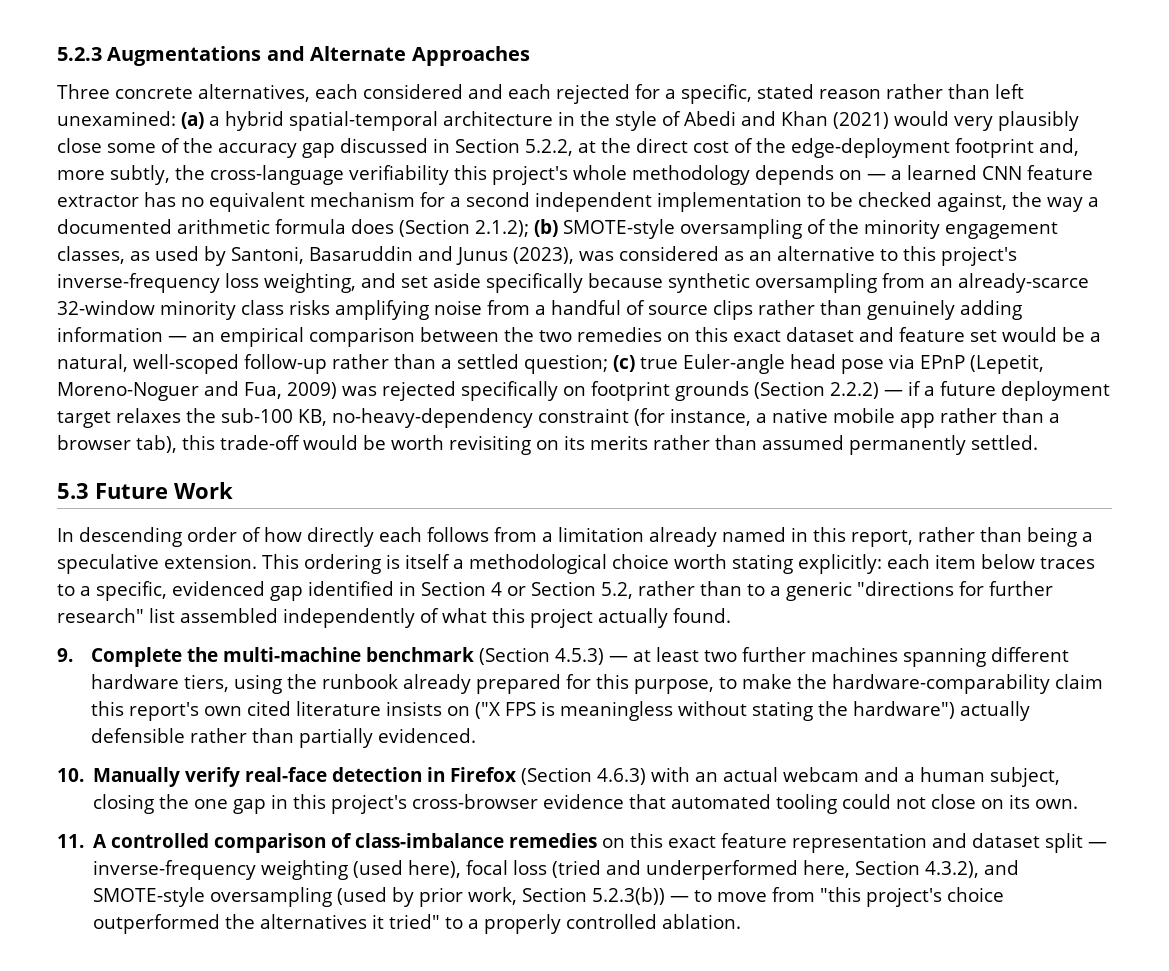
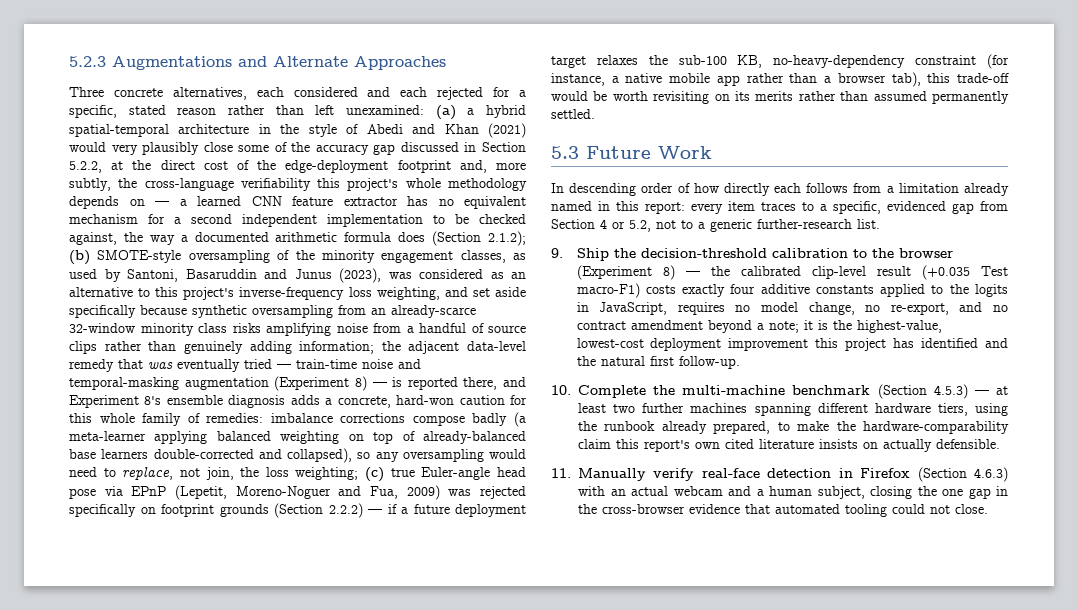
[57,327,1101,347] [57,354,608,374] information — an empirical comparison between the two remedies on this exact dataset and feature set would be a natural, well-scoped follow-up rather than a settled question; -> [299,341,526,354] [69,359,421,372] [69,376,526,391] [69,395,527,408] [69,412,526,427] [69,431,526,444] [69,448,526,463] [69,467,359,480] information; the adjacent data-level remedy that was eventually tried — train-time noise and temporal-masking augmentation (Experiment 8) — is reported there, and Experiment 8's ensemble diagnosis adds a concrete, hard-won caution for this whole family of remedies: imbalance corrections compose badly (a meta-learner applying balanced weighting on top of already-balanced base learners double-corrected and collapsed), so any oversampling would need to replace, not join, the loss weighting;
[851,527,1093,547] [57,554,1035,574] report, rather than being a speculative extension. This ordering is itself a methodological choice worth stating explicitly: each item below -> [645,201,755,214] report: every item
[308,581,416,596] identified in -> [980,201,1008,211] from
[531,581,1053,601] [57,608,731,628] [57,648,73,662] Section 5.2, rather than to a generic "directions for further research" list assembled independently of what this project actually found. // 9. -> [629,219,880,232] [551,248,953,261] [576,265,1008,280] [576,283,1008,298] [576,302,1008,315] [576,320,942,333] [576,338,1008,351] [576,356,740,369] [551,385,571,395] 5.2, not to a generic further-research list. // 9. Ship the decision-threshold calibration to the browser (Experiment 8) — the calibrated clip-level result (+0.035 Test macro-F1) costs exactly four additive constants applied to the logits in JavaScript, requires no model change, no re-export, and no contract amendment beyond a note; it is the highest-value, lowest-cost deployment improvement this project has identified and the natural first follow-up. // 10.
[475,674,714,694] prepared for this purpose, -> [713,421,771,434] prepared,
[474,701,1030,721] [90,728,476,748] [57,768,84,782] ("X FPS is meaningless without stating the hardware") actually defensible rather than partially evidenced. // 10. -> [883,439,1000,452] [551,468,571,478] actually defensible. // 11.
[293,794,408,814] this project's -> [578,504,597,514] the
[931,794,1079,809] [57,833,1108,853] [93,860,1020,880] [93,887,1005,907] [93,914,742,934] close on its own. // 11. A controlled comparison of class-imbalance remedies on this exact feature representation and dataset split — inverse-frequency weighting (used here), focal loss (tried and underperformed here, Section 4.3.2), and SMOTE-style oversampling (used by prior work, Section 5.2.3(b)) — to move from "this project's choice outperformed the alternatives it tried" to a properly controlled ablation. -> [955,504,988,514] close.

